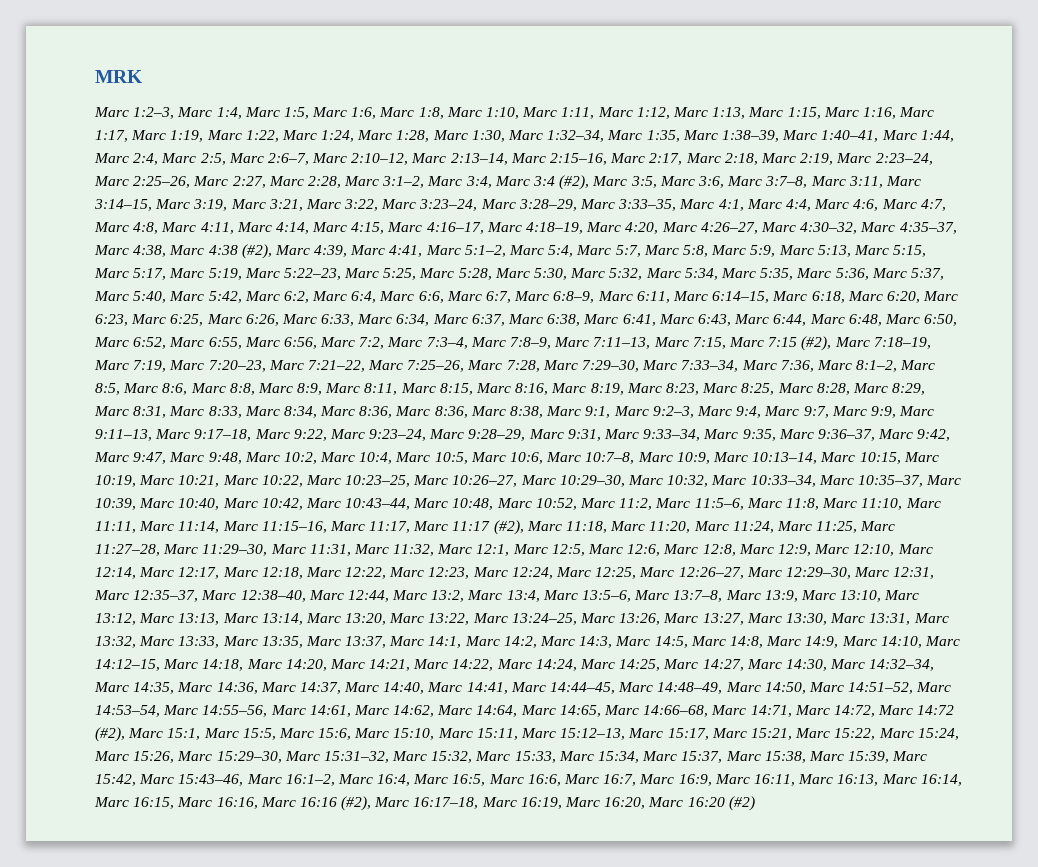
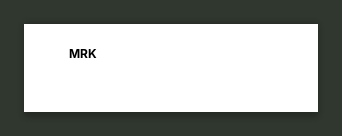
[94,107,935,119] [95,130,954,142] [94,153,933,165] [94,175,921,190] [94,199,946,211] [94,222,957,234] [94,244,927,259] [94,268,944,280] [94,291,959,303] [95,314,958,326] [94,336,931,351] [94,360,936,372] [95,383,926,395] [94,406,935,418] [95,429,951,441] [94,452,939,464] [95,475,962,487] [95,498,941,510] [95,520,896,535] [95,544,933,556] [95,567,935,579] [94,590,920,602] [95,613,949,625] [95,636,960,648] [95,659,935,671] [94,682,952,694] [95,705,955,717] [95,727,959,742] [94,751,928,763] [95,774,962,786] [94,796,755,811] // Marc 1:2–3, Marc 1:4, Marc 1:5, Marc 1:6, Marc 1:8, Marc 1:10, Marc 1:11, Marc 1:12, Marc 1:13, Marc 1:15, Marc 1:16, Marc 1:17, Marc 1:19, Marc 1:22, Marc 1:24, Marc 1:28, Marc 1:30, Marc 1:32–34, Marc 1:35, Marc 1:38–39, Marc 1:40–41, Marc 1:44, Marc 2:4, Marc 2:5, Marc 2:6–7, Marc 2:10–12, Marc 2:13–14, Marc 2:15–16, Marc 2:17, Marc 2:18, Marc 2:19, Marc 2:23–24, Marc 2:25–26, Marc 2:27, Marc 2:28, Marc 3:1–2, Marc 3:4, Marc 3:4 (#2), Marc 3:5, Marc 3:6, Marc 3:7–8, Marc 3:11, Marc 3:14–15, Marc 3:19, Marc 3:21, Marc 3:22, Marc 3:23–24, Marc 3:28–29, Marc 3:33–35, Marc 4:1, Marc 4:4, Marc 4:6, Marc 4:7, Marc 4:8, Marc 4:11, Marc 4:14, Marc 4:15, Marc 4:16–17, Marc 4:18–19, Marc 4:20, Marc 4:26–27, Marc 4:30–32, Marc 4:35–37, Marc 4:38, Marc 4:38 (#2), Marc 4:39, Marc 4:41, Marc 5:1–2, Marc 5:4, Marc 5:7, Marc 5:8, Marc 5:9, Marc 5:13, Marc 5:15, Marc 5:17, Marc 5:19, Marc 5:22–23, Marc 5:25, Marc 5:28, Marc 5:30, Marc 5:32, Marc 5:34, Marc 5:35, Marc 5:36, Marc 5:37, Marc 5:40, Marc 5:42, Marc 6:2, Marc 6:4, Marc 6:6, Marc 6:7, Marc 6:8–9, Marc 6:11, Marc 6:14–15, Marc 6:18, Marc 6:20, Marc 6:23, Marc 6:25, Marc 6:26, Marc 6:33, Marc 6:34, Marc 6:37, Marc 6:38, Marc 6:41, Marc 6:43, Marc 6:44, Marc 6:48, Marc 6:50, Marc 6:52, Marc 6:55, Marc 6:56, Marc 7:2, Marc 7:3–4, Marc 7:8–9, Marc 7:11–13, Marc 7:15, Marc 7:15 (#2), Marc 7:18–19, Marc 7:19, Marc 7:20–23, Marc 7:21–22, Marc 7:25–26, Marc 7:28, Marc 7:29–30, Marc 7:33–34, Marc 7:36, Marc 8:1–2, Marc 8:5, Marc 8:6, Marc 8:8, Marc 8:9, Marc 8:11, Marc 8:15, Marc 8:16, Marc 8:19, Marc 8:23, Marc 8:25, Marc 8:28, Marc 8:29, Marc 8:31, Marc 8:33, Marc 8:34, Marc 8:36, Marc 8:36, Marc 8:38, Marc 9:1, Marc 9:2–3, Marc 9:4, Marc 9:7, Marc 9:9, Marc 9:11–13, Marc 9:17–18, Marc 9:22, Marc 9:23–24, Marc 9:28–29, Marc 9:31, Marc 9:33–34, Marc 9:35, Marc 9:36–37, Marc 9:42, Marc 9:47, Marc 9:48, Marc 10:2, Marc 10:4, Marc 10:5, Marc 10:6, Marc 10:7–8, Marc 10:9, Marc 10:13–14, Marc 10:15, Marc 10:19, Marc 10:21, Marc 10:22, Marc 10:23–25, Marc 10:26–27, Marc 10:29–30, Marc 10:32, Marc 10:33–34, Marc 10:35–37, Marc 10:39, Marc 10:40, Marc 10:42, Marc 10:43–44, Marc 10:48, Marc 10:52, Marc 11:2, Marc 11:5–6, Marc 11:8, Marc 11:10, Marc 11:11, Marc 11:14, Marc 11:15–16, Marc 11:17, Marc 11:17 (#2), Marc 11:18, Marc 11:20, Marc 11:24, Marc 11:25, Marc 11:27–28, Marc 11:29–30, Marc 11:31, Marc 11:32, Marc 12:1, Marc 12:5, Marc 12:6, Marc 12:8, Marc 12:9, Marc 12:10, Marc 12:14, Marc 12:17, Marc 12:18, Marc 12:22, Marc 12:23, Marc 12:24, Marc 12:25, Marc 12:26–27, Marc 12:29–30, Marc 12:31, Marc 12:35–37, Marc 12:38–40, Marc 12:44, Marc 13:2, Marc 13:4, Marc 13:5–6, Marc 13:7–8, Marc 13:9, Marc 13:10, Marc 13:12, Marc 13:13, Marc 13:14, Marc 13:20, Marc 13:22, Marc 13:24–25, Marc 13:26, Marc 13:27, Marc 13:30, Marc 13:31, Marc 13:32, Marc 13:33, Marc 13:35, Marc 13:37, Marc 14:1, Marc 14:2, Marc 14:3, Marc 14:5, Marc 14:8, Marc 14:9, Marc 14:10, Marc 14:12–15, Marc 14:18, Marc 14:20, Marc 14:21, Marc 14:22, Marc 14:24, Marc 14:25, Marc 14:27, Marc 14:30, Marc 14:32–34, Marc 14:35, Marc 14:36, Marc 14:37, Marc 14:40, Marc 14:41, Marc 14:44–45, Marc 14:48–49, Marc 14:50, Marc 14:51–52, Marc 14:53–54, Marc 14:55–56, Marc 14:61, Marc 14:62, Marc 14:64, Marc 14:65, Marc 14:66–68, Marc 14:71, Marc 14:72, Marc 14:72 (#2), Marc 15:1, Marc 15:5, Marc 15:6, Marc 15:10, Marc 15:11, Marc 15:12–13, Marc 15:17, Marc 15:21, Marc 15:22, Marc 15:24, Marc 15:26, Marc 15:29–30, Marc 15:31–32, Marc 15:32, Marc 15:33, Marc 15:34, Marc 15:37, Marc 15:38, Marc 15:39, Marc 15:42, Marc 15:43–46, Marc 16:1–2, Marc 16:4, Marc 16:5, Marc 16:6, Marc 16:7, Marc 16:9, Marc 16:11, Marc 16:13, Marc 16:14, Marc 16:15, Marc 16:16, Marc 16:16 (#2), Marc 16:17–18, Marc 16:19, Marc 16:20, Marc 16:20 (#2) -> (97, 53) none

